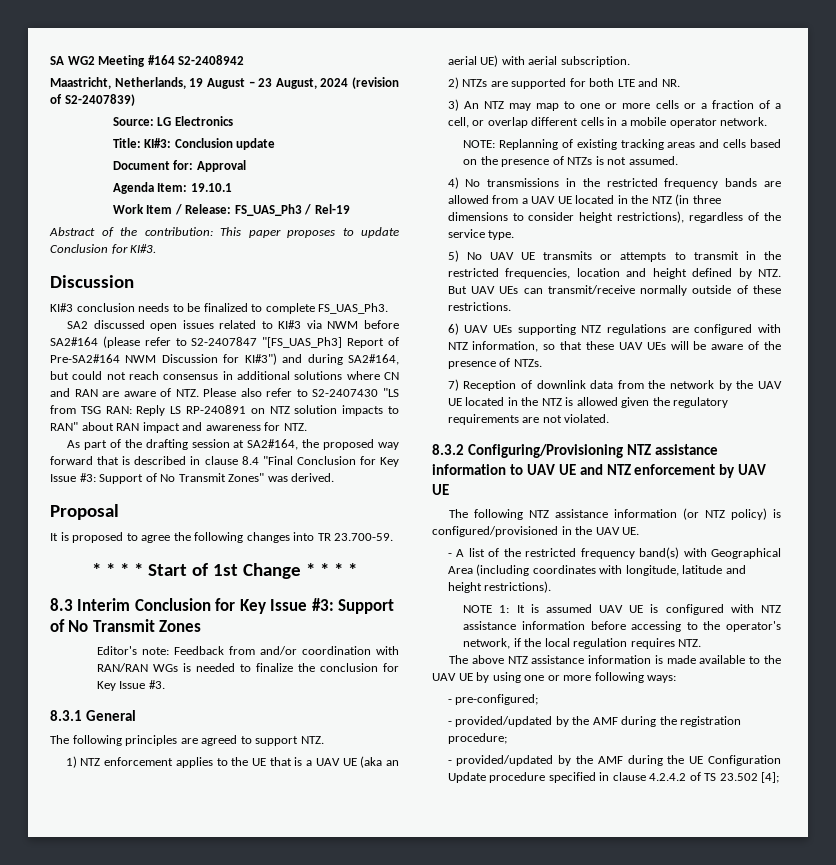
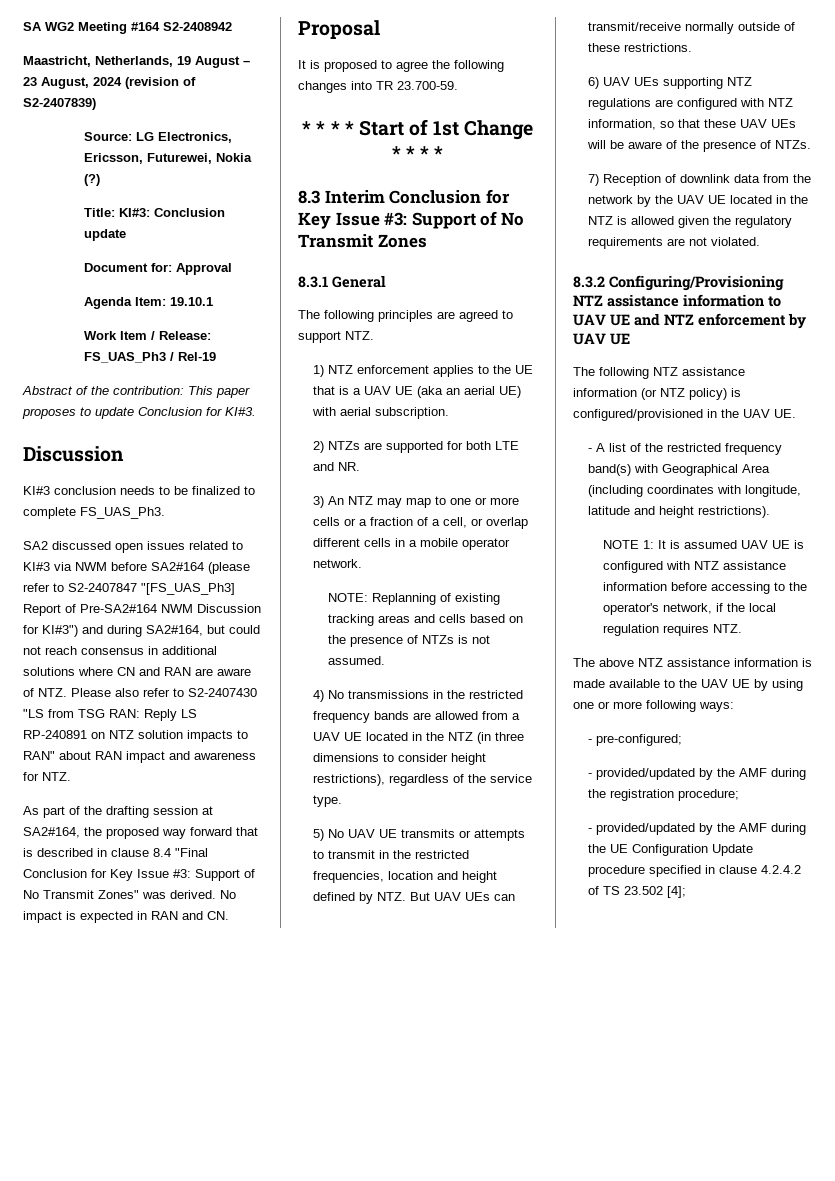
[174,116,233,126] Electronics -> [157,132,232,143] [83,153,252,164] [83,174,100,186] Electronics, Ericsson, Futurewei, Nokia (?)
(335, 477) none -> [220,890,236,899] [23,911,229,923] No impact is expected in RAN and CN.
[96,646,399,655] [96,663,399,672] [96,680,165,691] // Editor's note: Feedback from and/or coordination with RAN/RAN WGs is needed to finalize the conclusion for Key Issue #3. -> (427, 241) none

